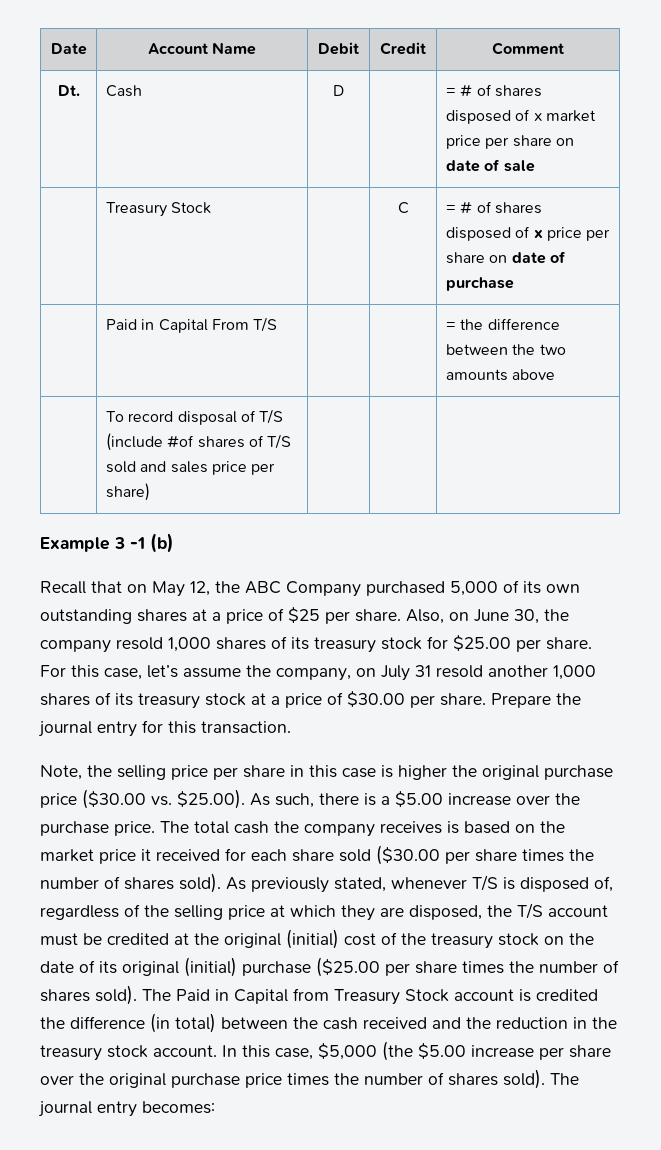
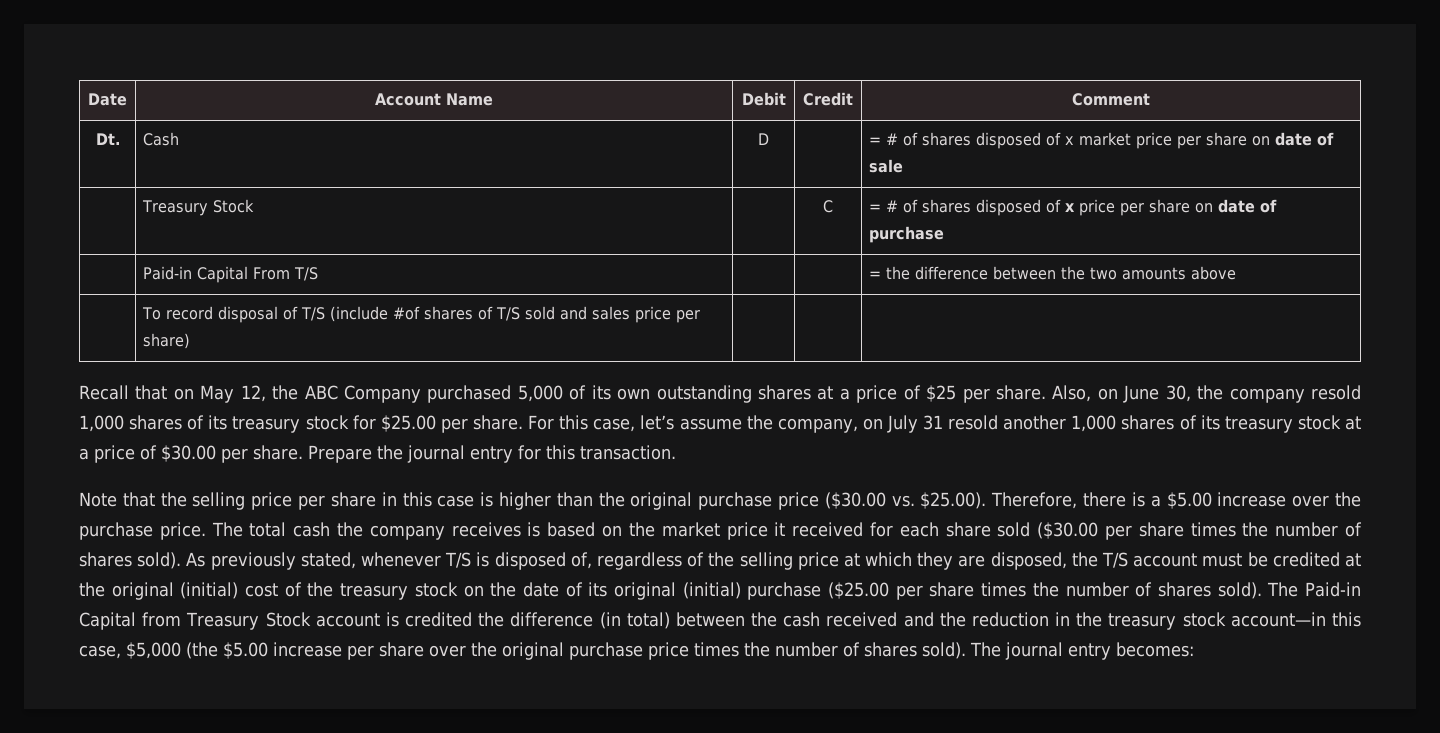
[105,319,155,330] Paid in -> [143,266,193,280] Paid-in
[40,533,174,553] // Example 3 -1 (b) -> (191, 341) none
[40,765,82,780] Note, -> [79,492,155,507] Note that
(447, 772) none -> [556,492,593,507] than
[250,793,314,808] As such, -> [991,492,1078,509] Therefore,
[176,989,229,1001] Paid in -> [1305,582,1362,597] Paid-in
[153,1045,237,1057] account. In -> [1230,612,1326,627] account—in

